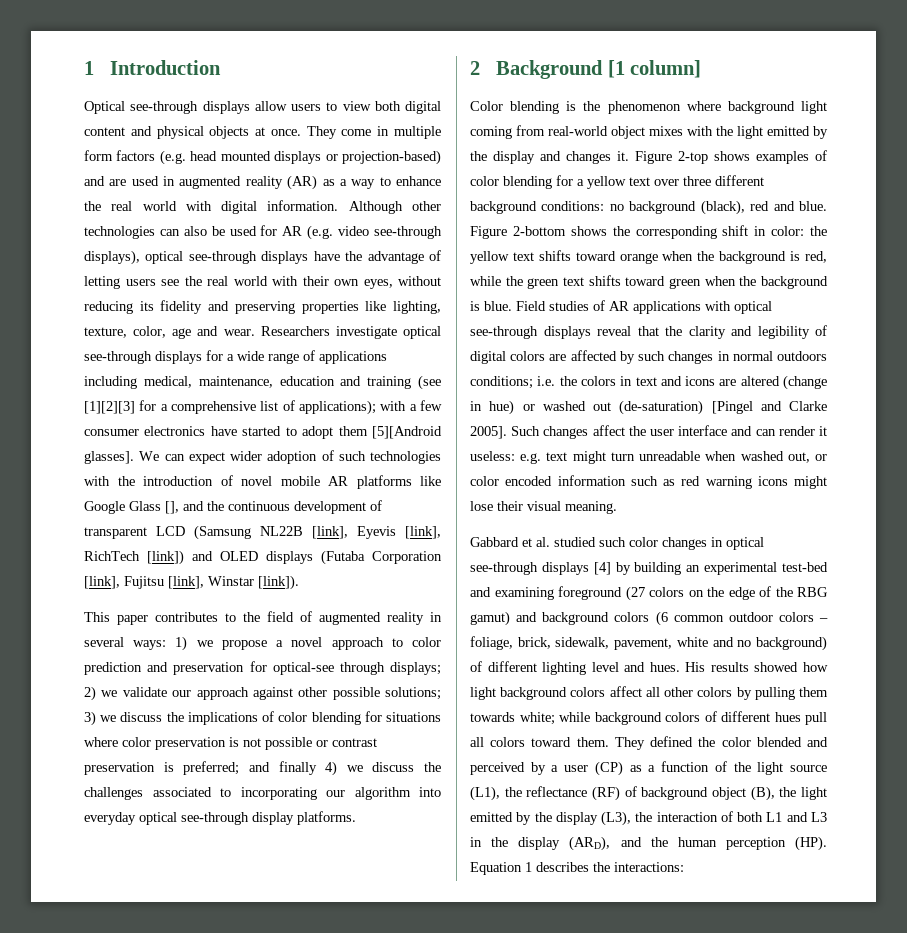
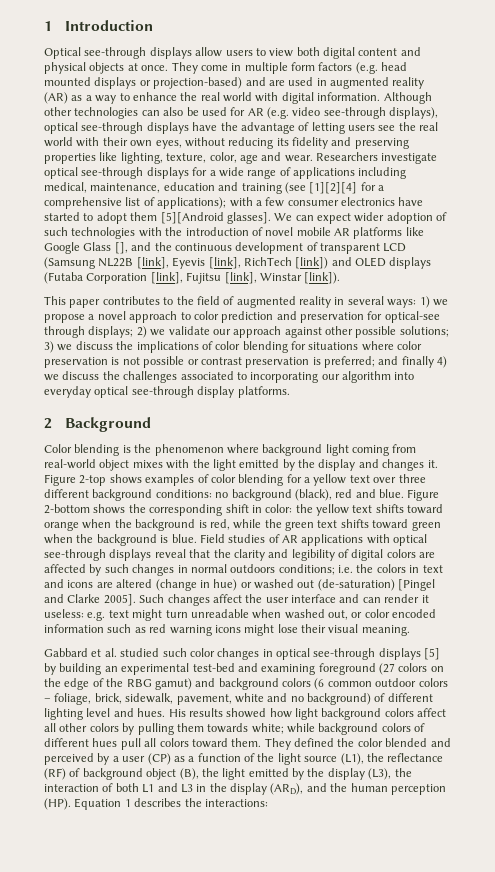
[84,401,135,414] [1][2][3] -> [309,182,358,194] [1][2][4]
[607,60,702,78] [1 column] -> (152, 424) none
[593,562,611,575] [4] -> [424,648,441,660] [5]

